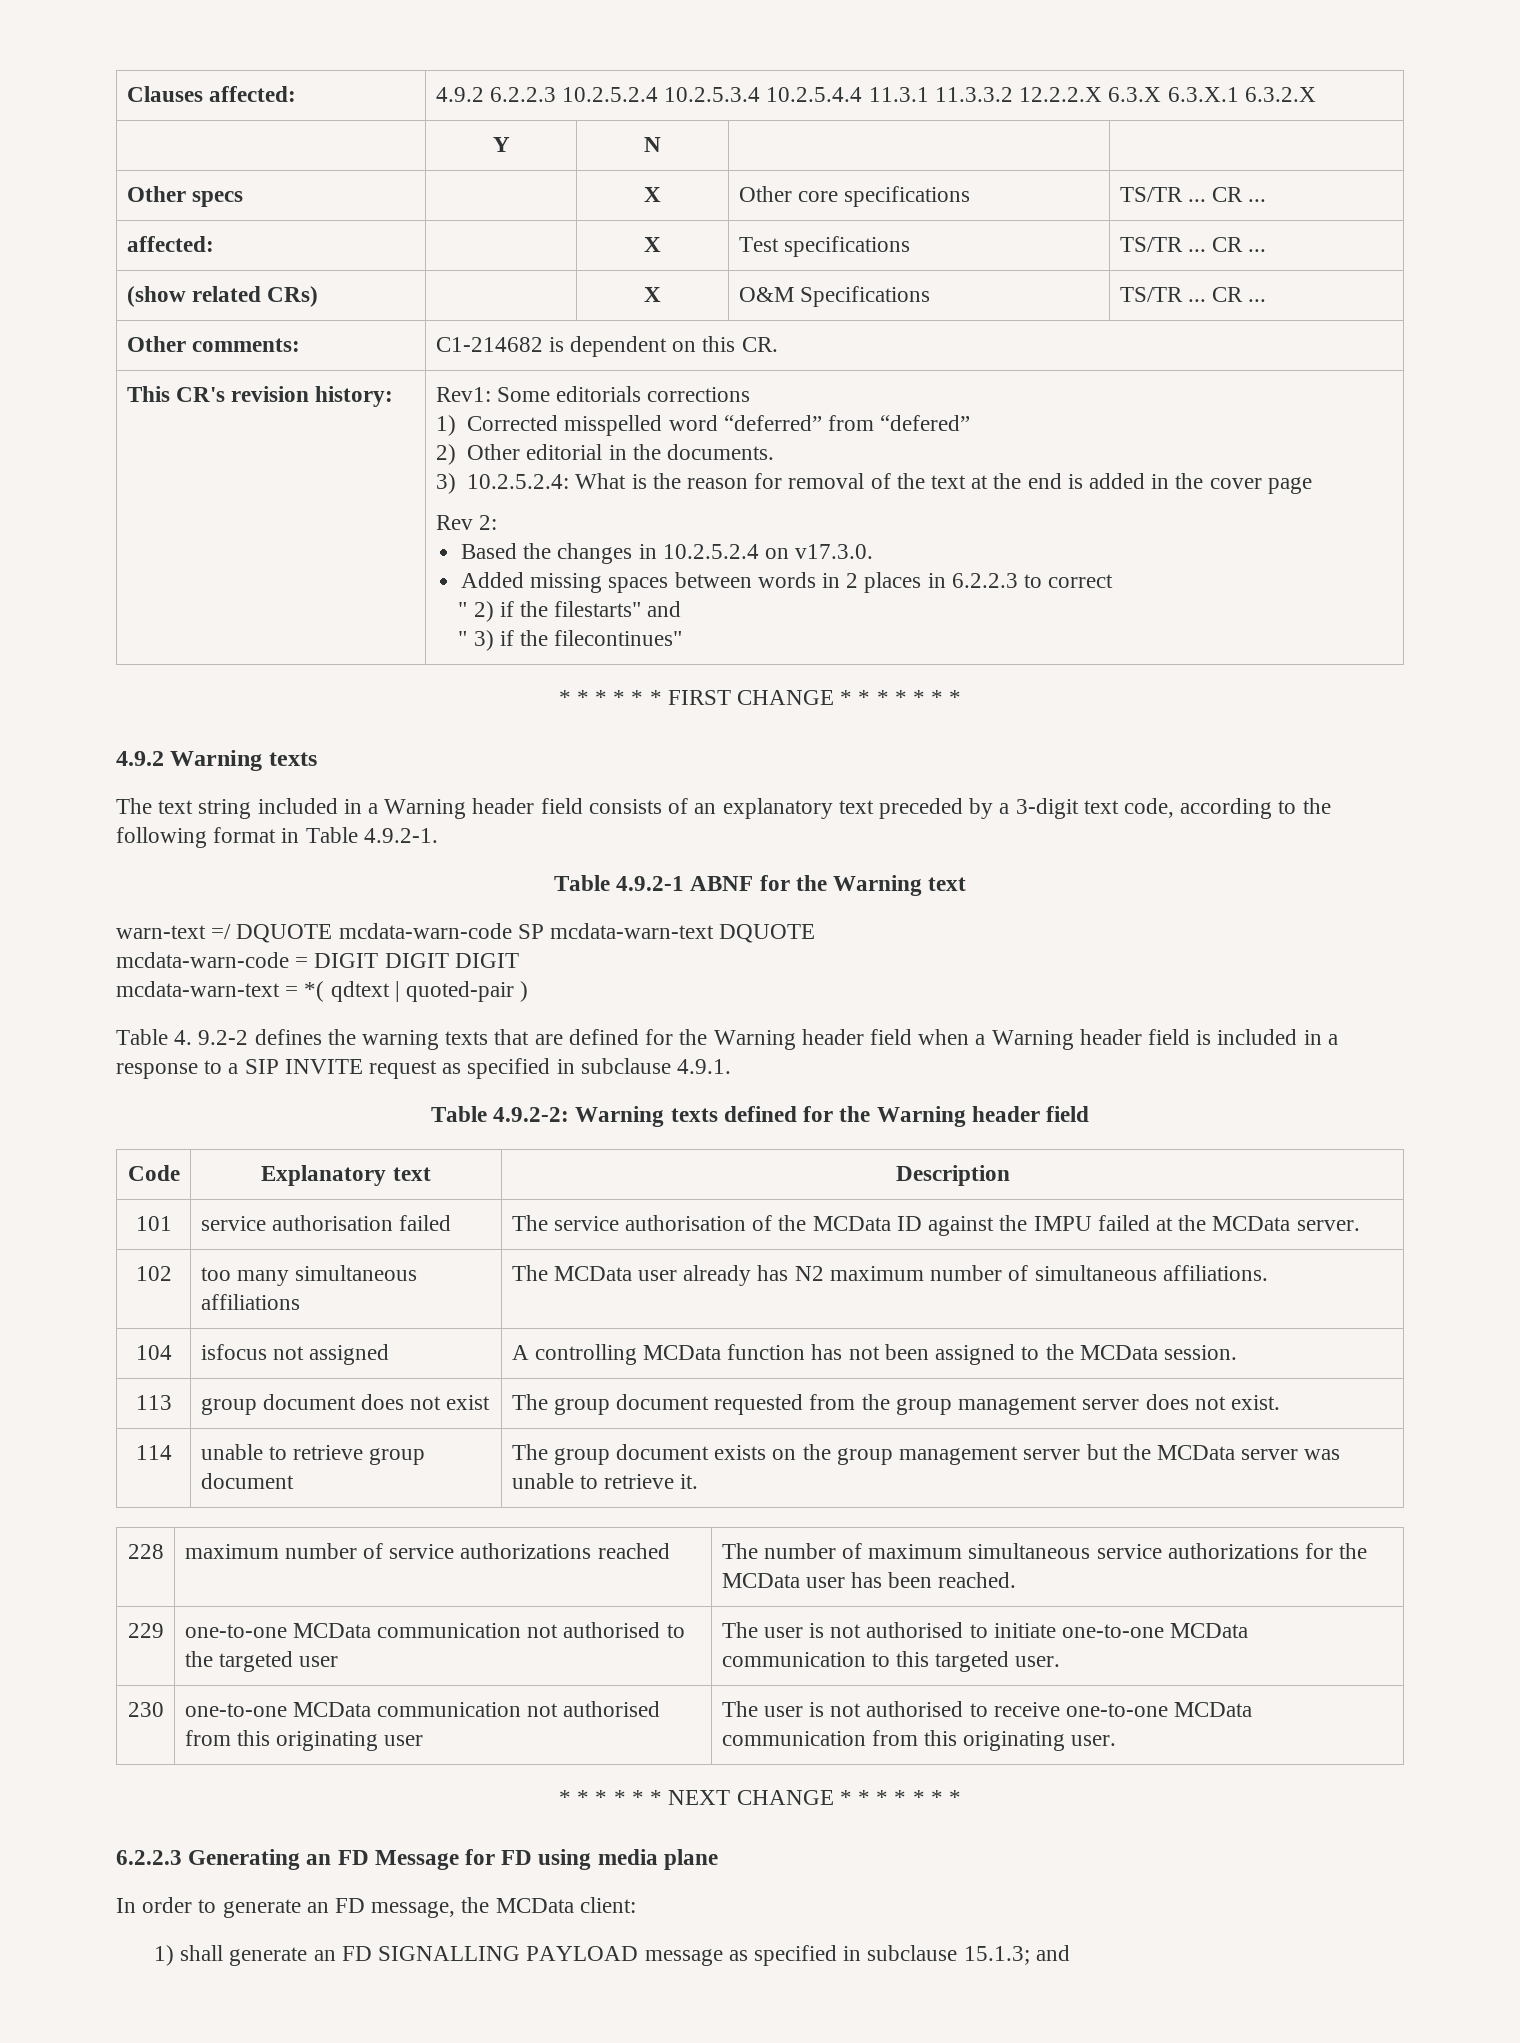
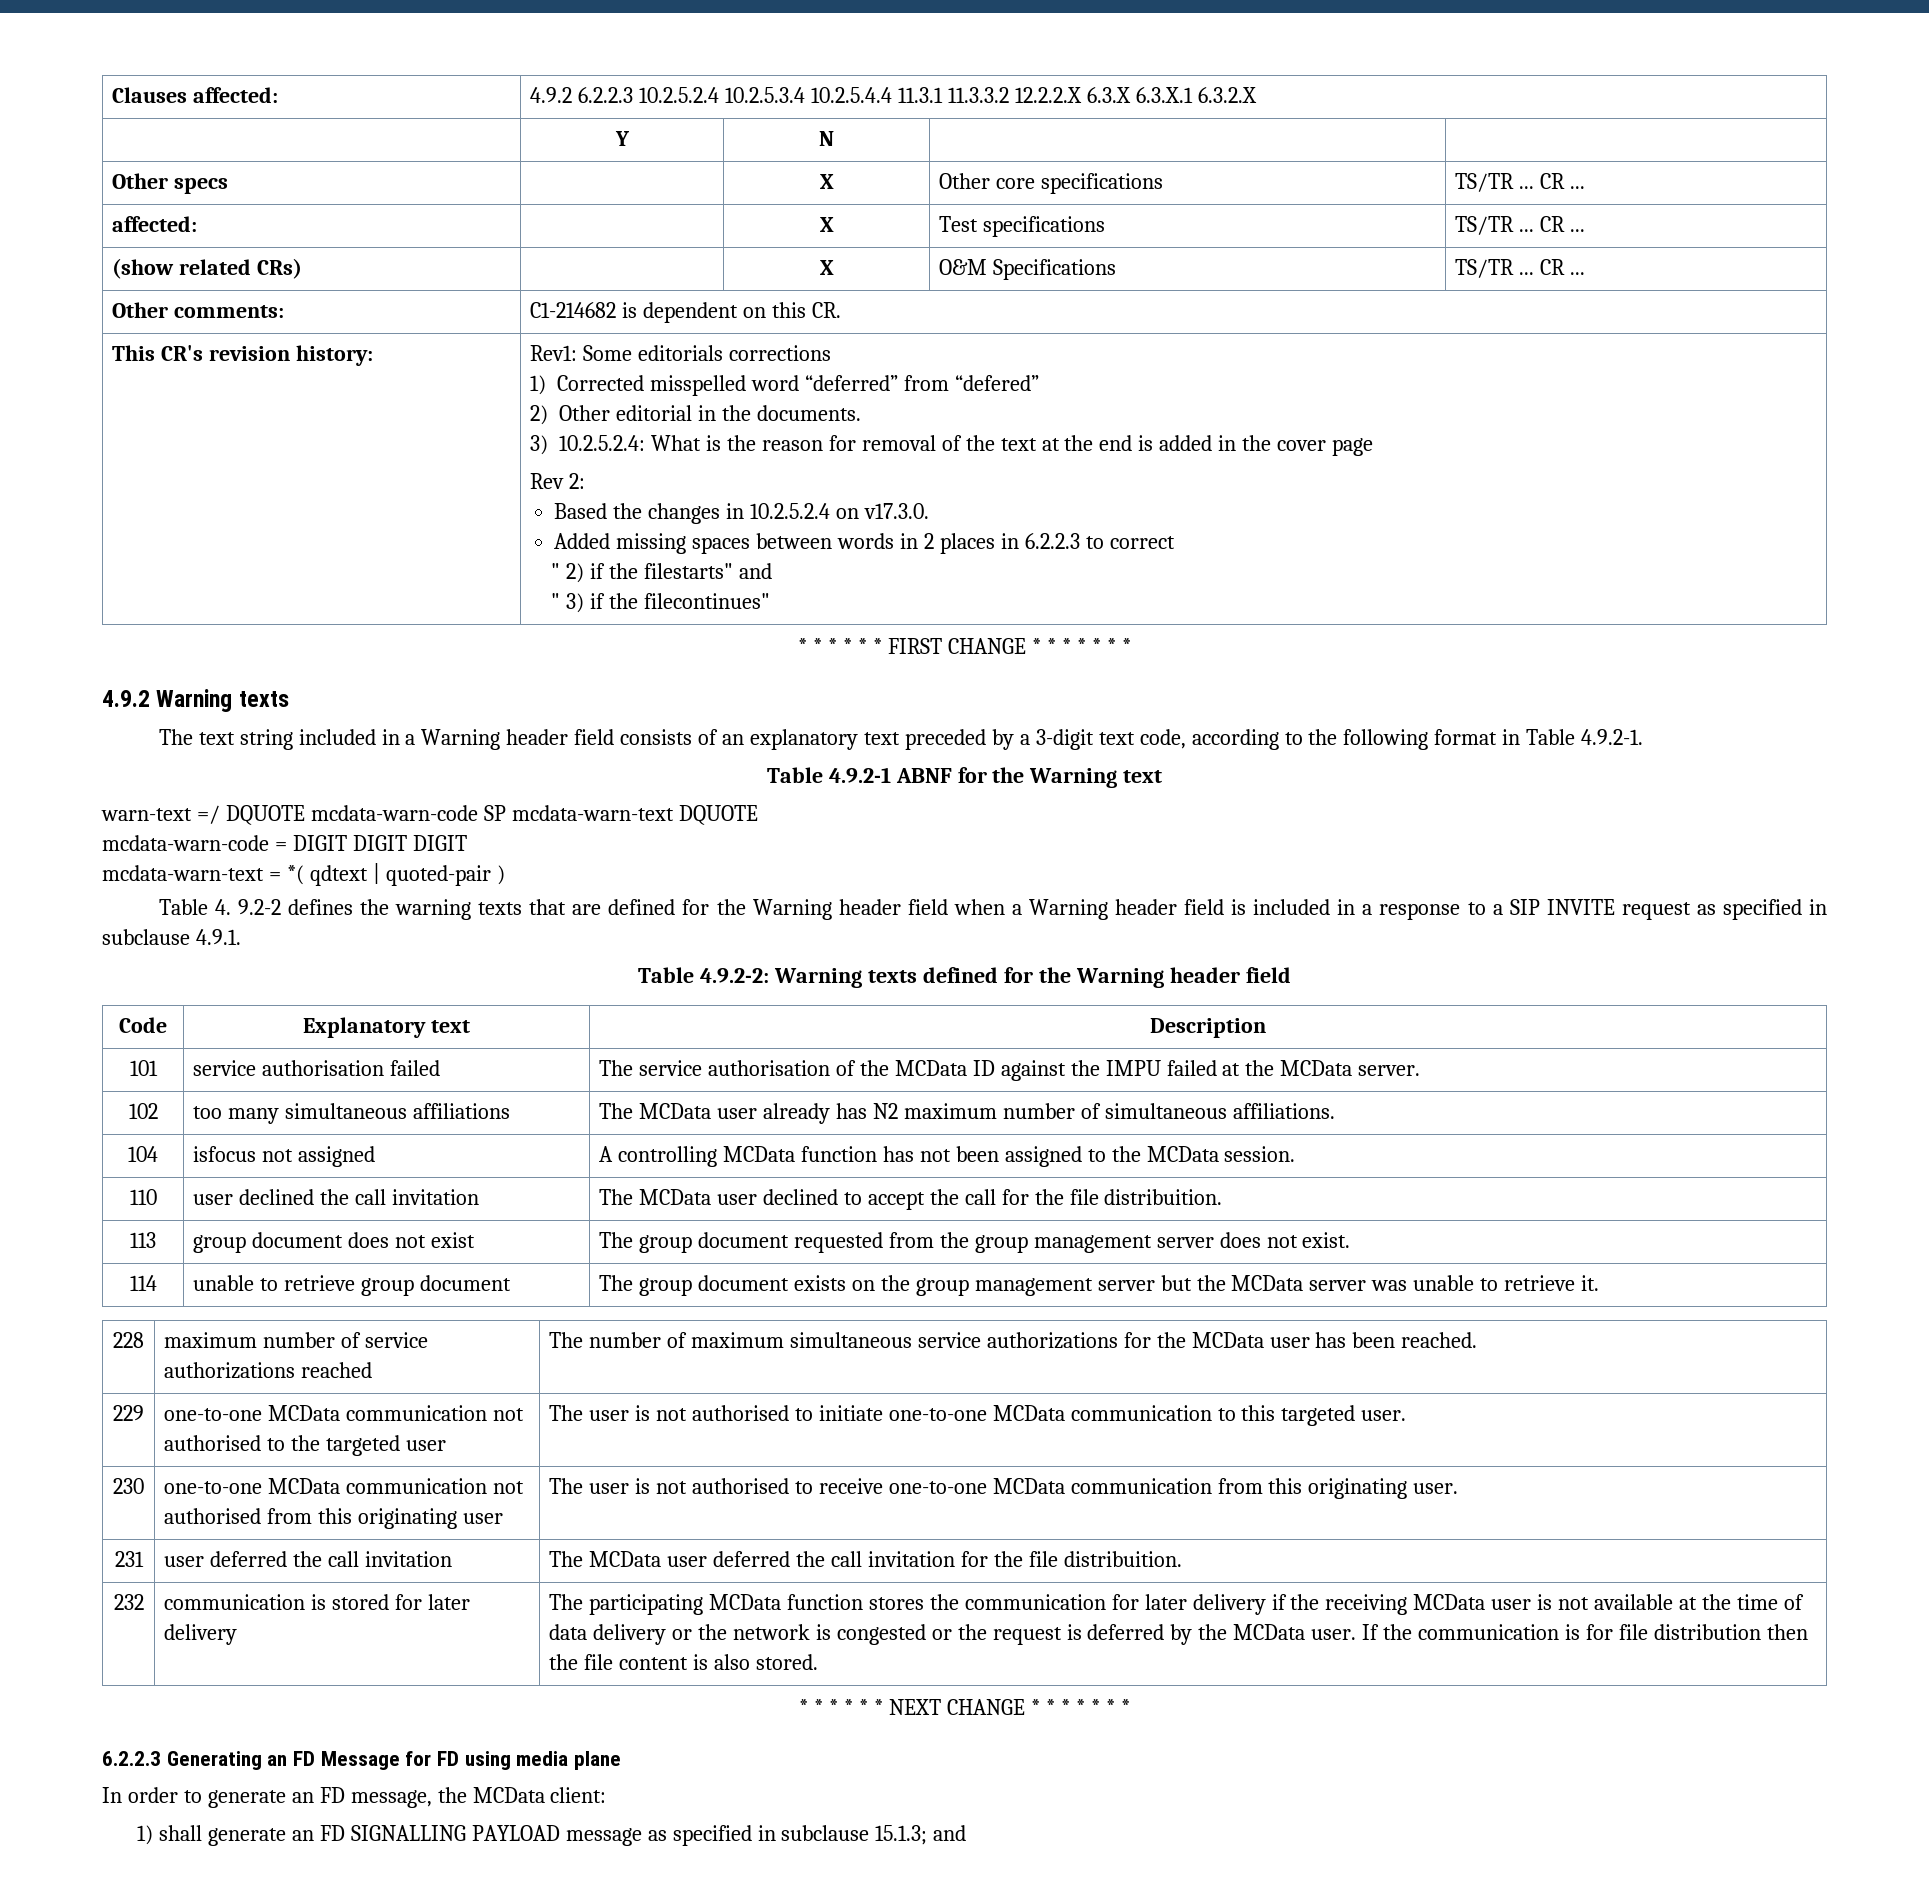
(1237, 1352) none -> [129,1189,157,1205] [193,1189,479,1205] [599,1189,1223,1210] // 110 | user declined the call invitation | The MCData user declined to accept the call for the file distribuition.
(1117, 1740) none -> [114,1551,144,1567] [164,1551,452,1567] [549,1551,1182,1567] [113,1594,144,1610] [164,1594,470,1610] [164,1624,238,1645] [549,1594,1804,1615] [549,1624,1808,1645] [549,1654,818,1670] // 231 | user deferred the call invitation | The MCData user deferred the call invitation for the file distribuition. // 232 | communication is stored for later delivery | The participating MCData function stores the communication for later delivery if the receiving MCData user is not available at the time of data delivery or the network is congested or the request is deferred by the MCData user. If the communication is for file distribution then the file content is also stored.

